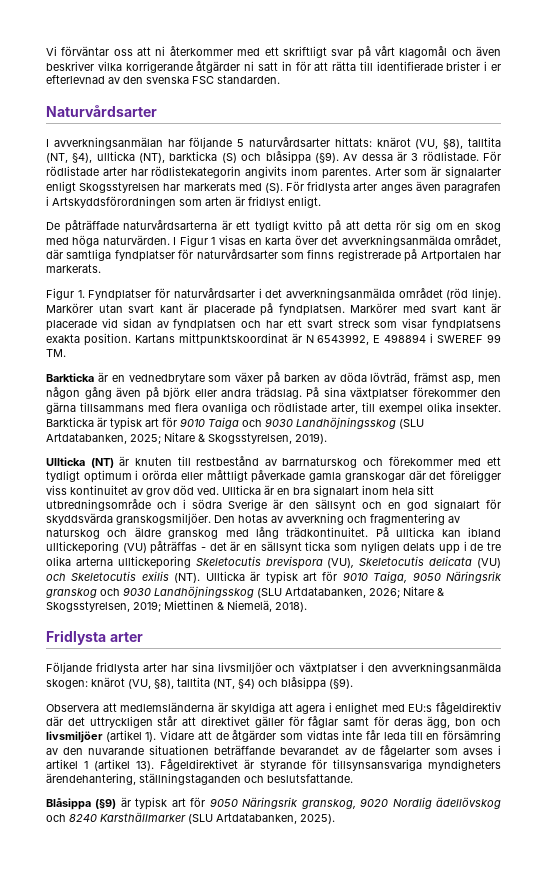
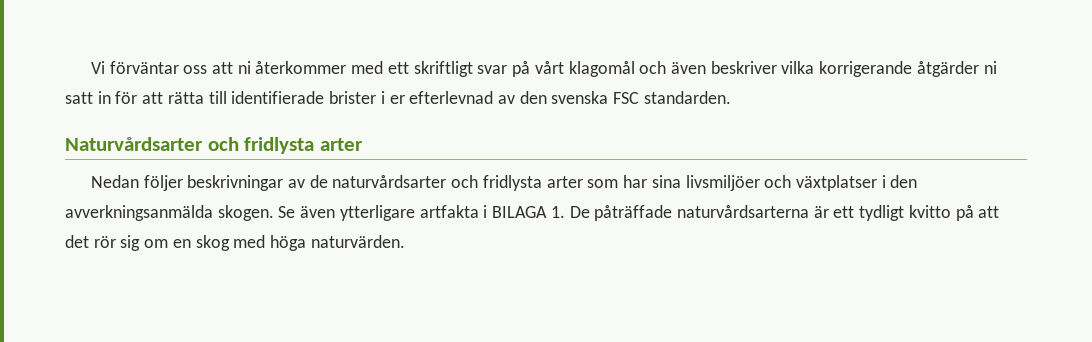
[46,137,502,149] [46,151,501,164] [46,166,502,179] [46,181,502,194] [46,196,321,208] // I avverkningsanmälan har följande 5 naturvårdsarter hittats: knärot (VU, §8), talltita (NT, §4), ullticka (NT), barkticka (S) och blåsippa (§9). Av dessa är 3 rödlistade. För rödlistade arter har rödlistekategorin angivits inom parentes. Arter som är signalarter enligt Skogsstyrelsen har markerats med (S). För fridlysta arter anges även paragrafen i Artskyddsförordningen som arten är fridlyst enligt. // -> [207,137,363,154] [90,175,918,191] [65,205,565,221] och fridlysta arter // Nedan följer beskrivningar av de naturvårdsarter och fridlysta arter som har sina livsmiljöer och växtplatser i den avverkningsanmälda skogen. Se även ytterligare artfakta i BILAGA 1.
[364,221,392,230] detta -> [65,235,89,248] det
[173,235,501,247] [46,249,501,262] [46,264,101,273] [46,288,501,301] [46,303,501,316] [46,318,501,331] [46,333,502,346] [46,349,66,357] [46,372,502,385] [46,387,501,400] [46,402,502,415] [46,417,424,430] [46,432,327,444] [46,456,501,468] [46,470,502,483] [46,485,434,497] [46,499,501,511] [46,513,460,525] [46,527,501,539] [46,541,502,554] [46,556,501,569] [46,571,503,584] [46,586,444,598] [46,600,307,612] [46,630,143,645] [46,662,501,675] [46,677,353,690] [46,702,502,714] [46,716,501,728] [46,730,502,743] [46,745,501,757] [46,759,501,771] [46,773,353,785] [46,797,501,810] [46,812,335,824] I Figur 1 visas en karta över det avverkningsanmälda området, där samtliga fyndplatser för naturvårdsarter som finns registrerade på Artportalen har markerats. // Figur 1. Fyndplatser för naturvårdsarter i det avverkningsanmälda området (röd linje). Markörer utan svart kant är placerade på fyndplatsen. Markörer med svart kant är placerade vid sidan av fyndplatsen och har ett svart streck som visar fyndplatsens exakta position. Kartans mittpunktskoordinat är N 6543992, E 498894 i SWEREF 99 TM. // Barkticka är en vednedbrytare som växer på barken av döda lövträd, främst asp, men någon gång även på björk eller andra trädslag. På sina växtplatser förekommer den gärna tillsammans med flera ovanliga och rödlistade arter, till exempel olika insekter. Barkticka är typisk art för 9010 Taiga och 9030 Landhöjningsskog (SLU Artdatabanken, 2025; Nitare & Skogsstyrelsen, 2019). // Ullticka (NT) är knuten till restbestånd av barrnaturskog och förekommer med ett tydligt optimum i orörda eller måttligt påverkade gamla granskogar där det föreligger viss kontinuitet av grov död ved. Ullticka är en bra signalart inom hela sitt utbredningsområde och i södra Sverige är den sällsynt och en god signalart för skyddsvärda granskogsmiljöer. Den hotas av avverkning och fragmentering av naturskog och äldre granskog med lång trädkontinuitet. På ullticka kan ibland ulltickeporing (VU) påträffas - det är en sällsynt ticka som nyligen delats upp i de tre olika arterna ulltickeporing Skeletocutis brevispora (VU), Skeletocutis delicata (VU) och Skeletocutis exilis (NT). Ullticka är typisk art för 9010 Taiga, 9050 Näringsrik granskog och 9030 Landhöjningsskog (SLU Artdatabanken, 2026; Nitare & Skogsstyrelsen, 2019; Miettinen & Niemelä, 2018). // Fridlysta arter // Följande fridlysta arter har sina livsmiljöer och växtplatser i den avverkningsanmälda skogen: knärot (VU, §8), talltita (NT, §4) och blåsippa (§9). // Observera att medlemsländerna är skyldiga att agera i enlighet med EU:s fågeldirektiv där det uttryckligen står att direktivet gäller för fåglar samt för deras ägg, bon och livsmiljöer (artikel 1). Vidare att de åtgärder som vidtas inte får leda till en försämring av den nuvarande situationen beträffande bevarandet av de fågelarter som avses i artikel 1 (artikel 13). Fågeldirektivet är styrande för tillsynsansvariga myndigheters ärendehantering, ställningstaganden och beslutsfattande. // Blåsippa (§9) är typisk art för 9050 Näringsrik granskog, 9020 Nordlig ädellövskog och 8240 Karsthällmarker (SLU Artdatabanken, 2025). -> (405, 241) none

